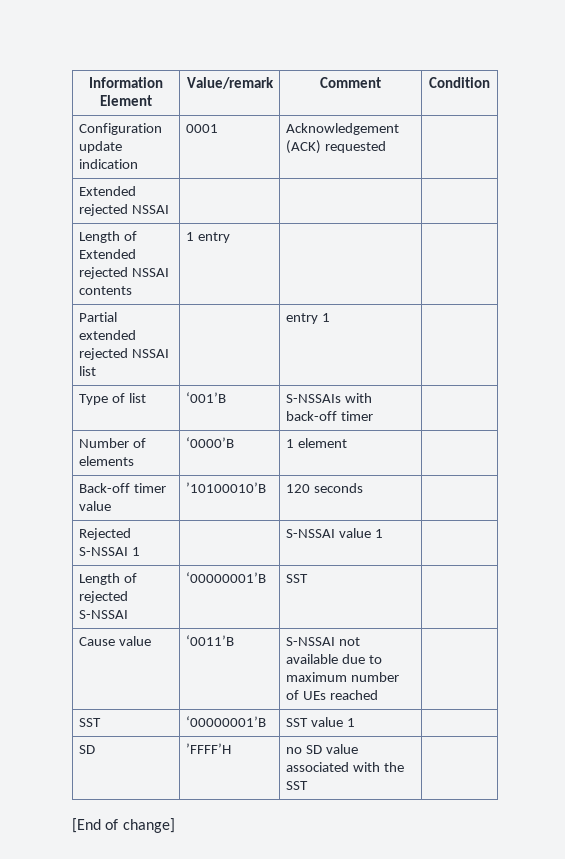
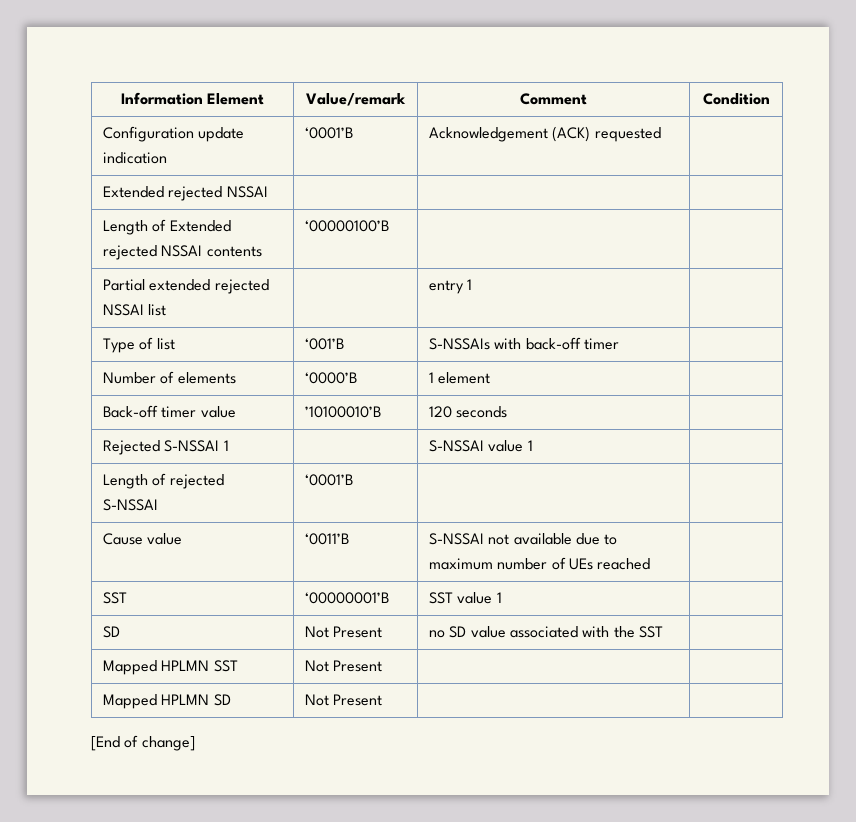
[185,124,218,133] 0001 -> [305,127,354,139] ‘0001’B
[185,232,230,243] 1 entry -> [305,220,390,232] ‘00000100’B
[185,572,266,583] [285,574,308,583] ‘00000001’B | SST -> [305,474,354,486] ‘0001’B |
[185,743,231,754] ’FFFF’H -> [305,626,383,638] Not Present
(308, 785) none -> [103,660,238,675] [305,660,383,672] [103,694,231,709] [305,694,383,706] // Mapped HPLMN SST | Not Present | | // Mapped HPLMN SD | Not Present | |

